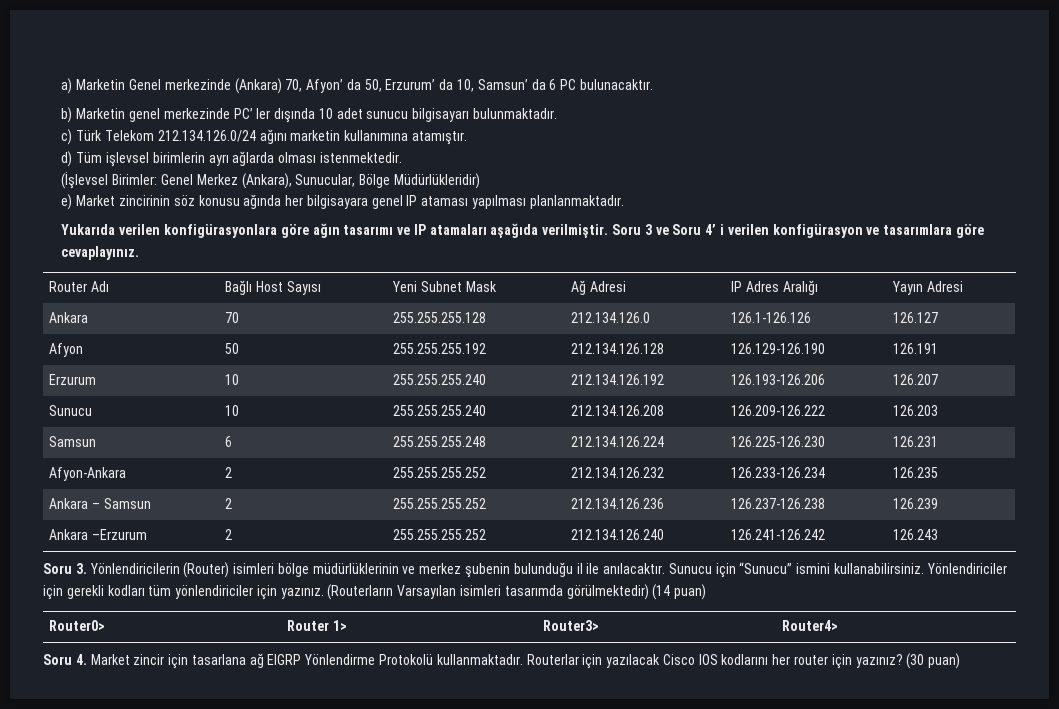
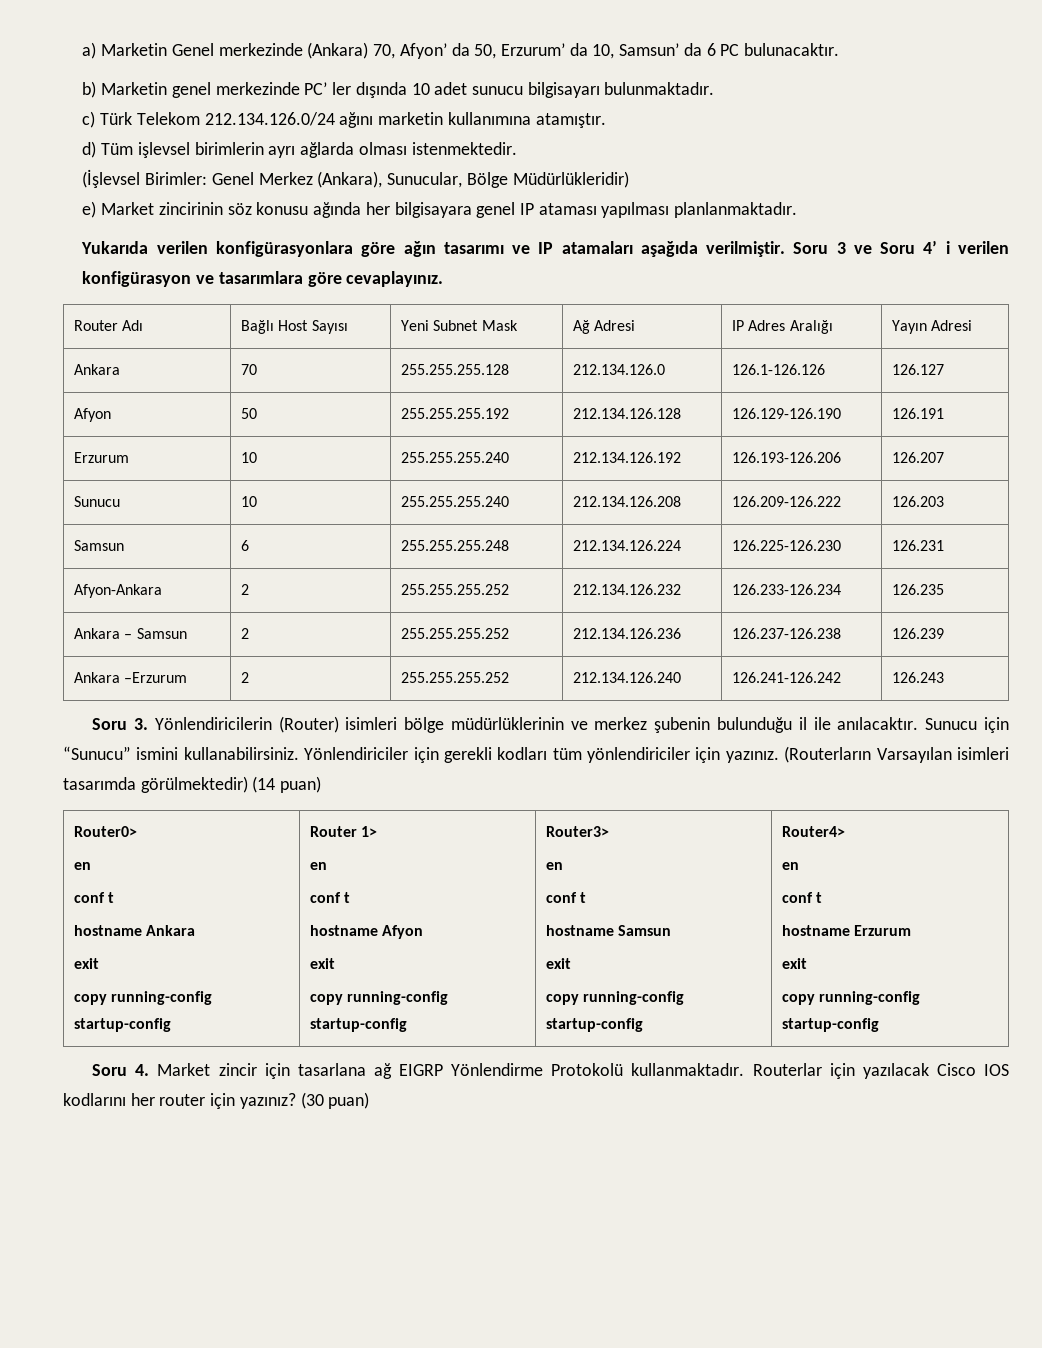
[287,620,348,631] [543,620,600,631] [782,620,839,631] | Router 1> | Router3> | Router4> -> [74,862,92,870] [74,892,115,903] [74,925,196,936] [74,958,100,969] [74,991,213,1005] [74,1018,172,1032] [310,826,378,837] [310,862,328,870] [310,892,351,903] [310,925,424,939] [310,958,336,969] [310,991,449,1005] [310,1018,408,1032] [546,826,610,837] [546,862,564,870] [546,892,587,903] [546,925,672,936] [546,958,572,969] [546,991,685,1005] [546,1018,644,1032] [782,826,846,837] [782,862,800,870] [782,892,823,903] [782,925,912,936] [782,958,808,969] [782,991,921,1005] [782,1018,880,1032] // en // conf t // hostname Ankara // exit // copy running-config startup-config | Router 1> // en // conf t // hostname Afyon // exit // copy running-config startup-config | Router3> // en // conf t // hostname Samsun // exit // copy running-config startup-config | Router4> // en // conf t // hostname Erzurum // exit // copy running-config startup-config

